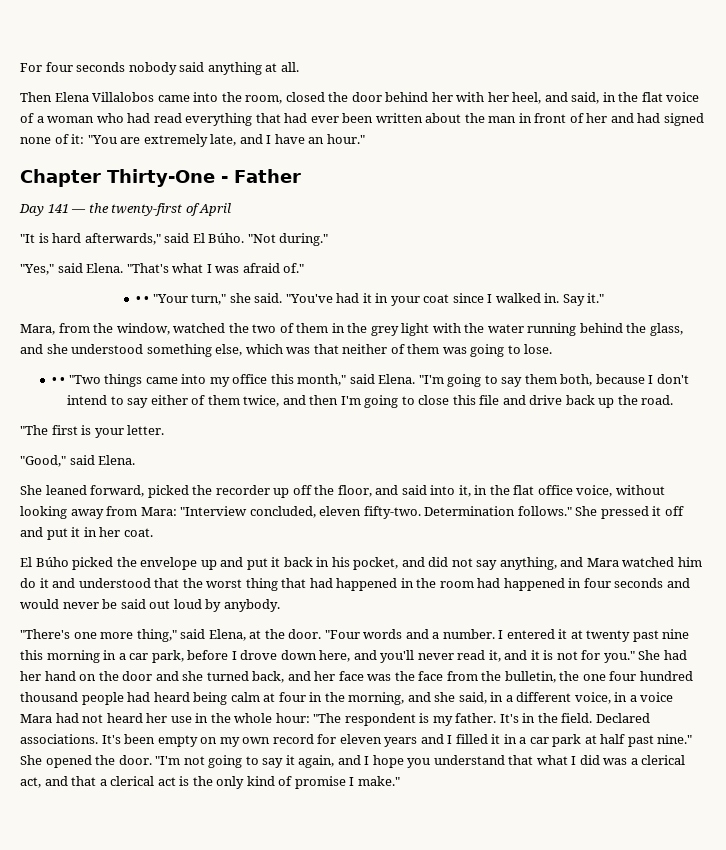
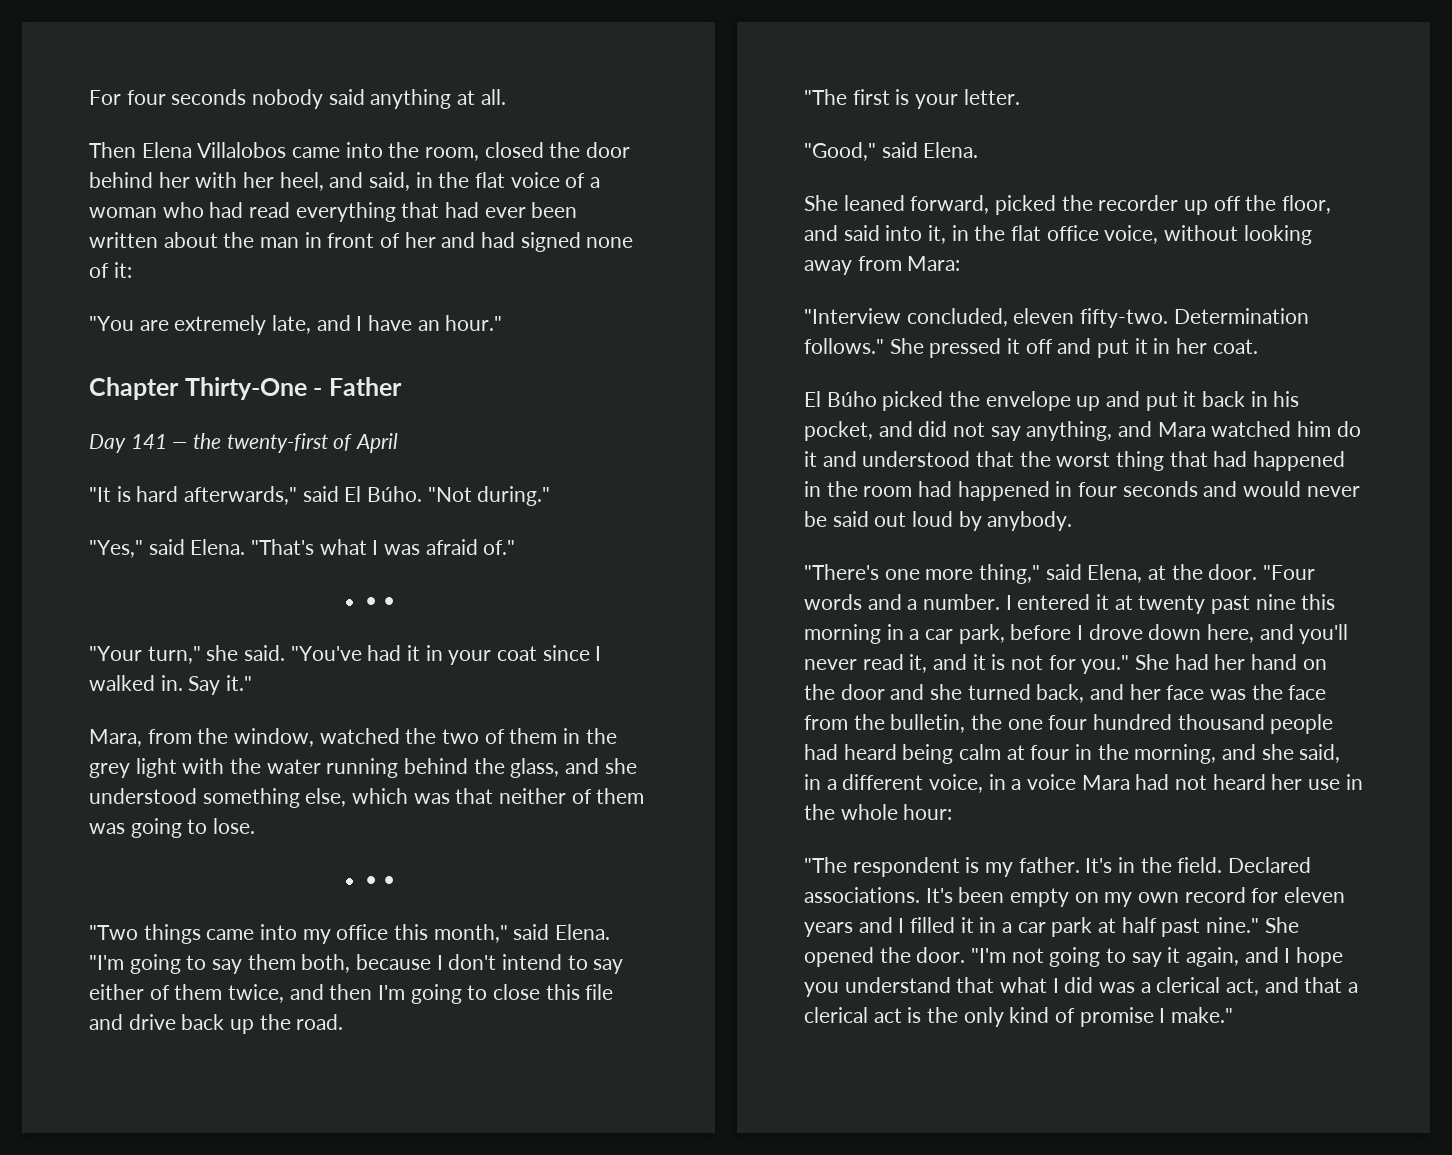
(85, 139) none -> (132, 270) //
(150, 299) none -> (395, 602) //
(66, 380) none -> (395, 881) //
(177, 511) none -> (961, 263) //
(310, 718) none -> (953, 812) //

